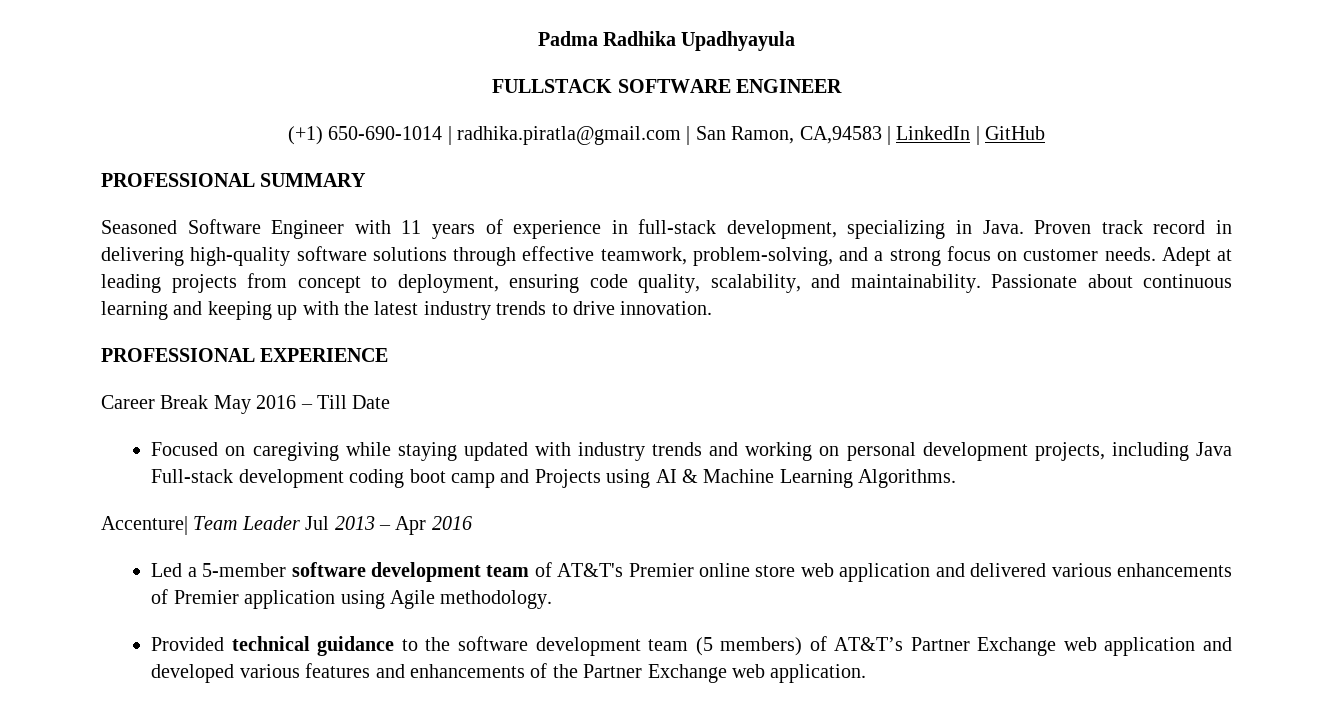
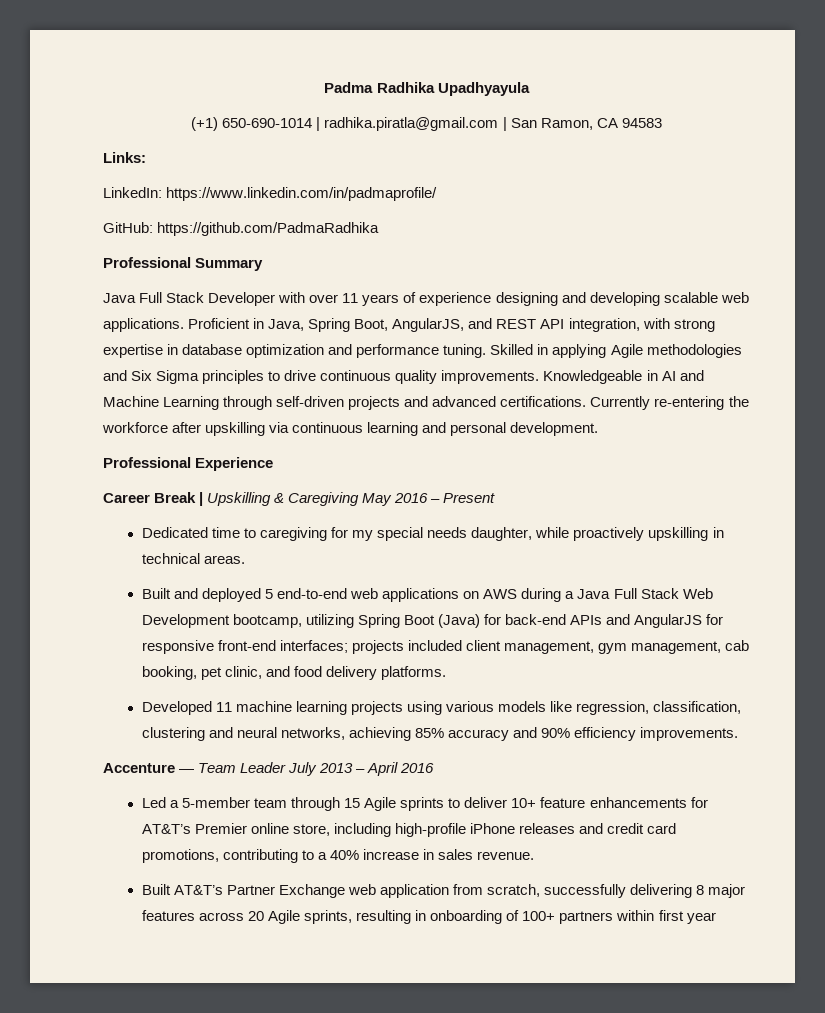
[492,79,842,93] // FULLSTACK SOFTWARE ENGINEER -> (530, 89) none
[799,126,1046,145] [101,173,367,187] [101,219,1232,239] [101,246,1232,266] [101,273,1232,293] [101,301,713,320] [101,348,389,362] [101,395,391,414] [151,442,1232,461] [151,469,957,488] [101,516,188,535] CA,94583 | LinkedIn | GitHub // PROFESSIONAL SUMMARY // Seasoned Software Engineer with 11 years of experience in full-stack development, specializing in Java. Proven track record in delivering high-quality software solutions through effective teamwork, problem-solving, and a strong focus on customer needs. Adept at leading projects from concept to deployment, ensuring code quality, scalability, and maintainability. Passionate about continuous learning and keeping up with the latest industry trends to drive innovation. // PROFESSIONAL EXPERIENCE // Career Break May 2016 – Till Date // Focused on caregiving while staying updated with industry trends and working on personal development projects, including Java Full-stack development coding boot camp and Projects using AI & Machine Learning Algorithms. // Accenture| -> [596,118,662,128] [103,152,146,163] [103,187,438,201] [103,222,380,236] [103,257,264,271] [103,292,749,306] [103,318,715,332] [103,344,742,358] [103,370,704,384] [103,396,749,410] [102,422,599,436] [103,457,274,471] [103,492,496,506] [141,527,724,541] [141,553,245,564] [141,588,713,602] [141,614,724,628] [141,640,750,654] [141,666,447,680] [141,701,742,715] [141,727,739,741] [103,763,195,773] CA 94583 // Links: // LinkedIn: https://www.linkedin.com/in/padmaprofile/ // GitHub: https://github.com/PadmaRadhika // Professional Summary // Java Full Stack Developer with over 11 years of experience designing and developing scalable web applications. Proficient in Java, Spring Boot, AngularJS, and REST API integration, with strong expertise in database optimization and performance tuning. Skilled in applying Agile methodologies and Six Sigma principles to drive continuous quality improvements. Knowledgeable in AI and Machine Learning through self-driven projects and advanced certifications. Currently re-entering the workforce after upskilling via continuous learning and personal development. // Professional Experience // Career Break | Upskilling & Caregiving May 2016 – Present // Dedicated time to caregiving for my special needs daughter, while proactively upskilling in technical areas. // Built and deployed 5 end-to-end web applications on AWS during a Java Full Stack Web Development bootcamp, utilizing Spring Boot (Java) for back-end APIs and AngularJS for responsive front-end interfaces; projects included client management, gym management, cab booking, pet clinic, and food delivery platforms. // Developed 11 machine learning projects using various models like regression, classification, clustering and neural networks, achieving 85% accuracy and 90% efficiency improvements. // Accenture —
[305,516,330,530] Jul -> [288,762,318,776] July
[395,516,427,535] Apr -> [367,762,399,776] April
[291,562,1232,582] [151,589,553,609] [151,636,827,656] software development team of AT&T's Premier online store web application and delivered various enhancements of Premier application using Agile methodology. // Provided technical guidance to the software development team (5 members) of -> [254,797,708,811] [141,823,677,837] [141,849,535,863] [141,884,171,895] team through 15 Agile sprints to deliver 10+ feature enhancements for AT&T’s Premier online store, including high-profile iPhone releases and credit card promotions, contributing to a 40% increase in sales revenue. // Built
[1203,637,1232,651] [151,663,867,683] and developed various features and enhancements of the Partner Exchange web application. -> [453,884,746,898] [141,910,716,924] from scratch, successfully delivering 8 major features across 20 Agile sprints, resulting in onboarding of 100+ partners within first year

